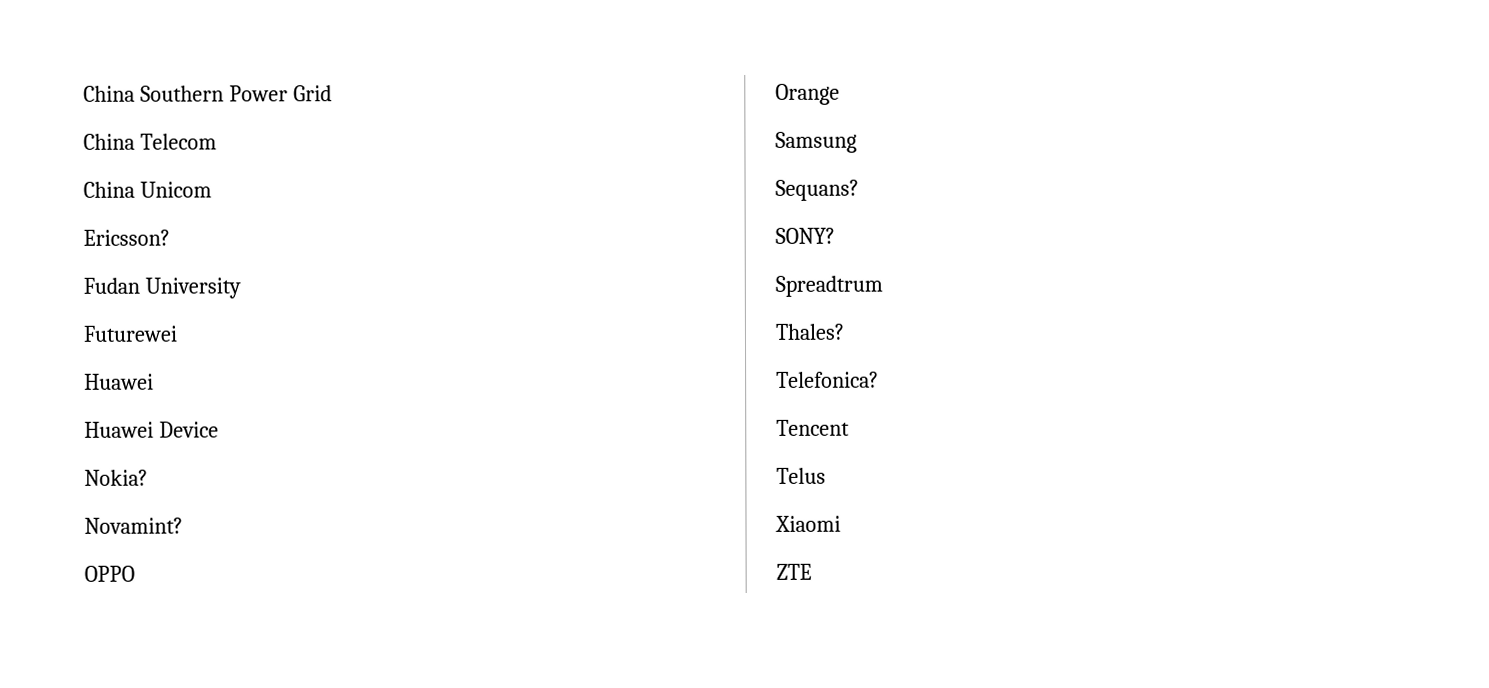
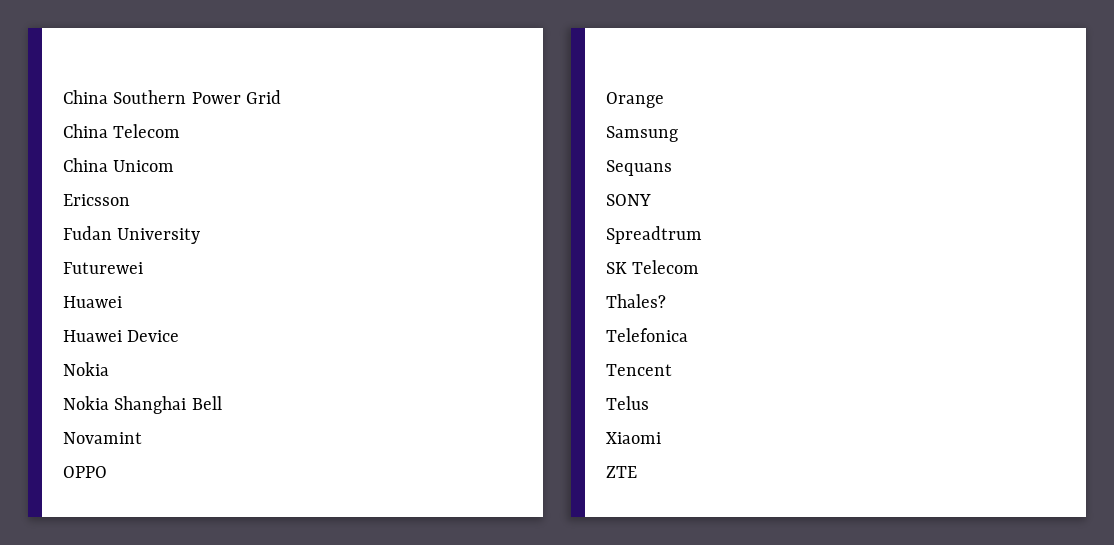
[83,229,170,246] Ericsson? -> [63,194,130,206] Ericsson
[84,469,148,486] [84,517,183,534] Nokia? // Novamint? -> [63,362,109,376] [63,396,222,414] [63,432,142,444] Nokia // Nokia Shanghai Bell // Novamint
[775,179,859,201] [775,227,835,244] Sequans? // SONY? -> [606,160,672,176] [606,194,651,206] Sequans // SONY
(883, 286) none -> [606,260,700,274] // SK Telecom
[776,371,879,388] Telefonica? -> [606,328,688,342] Telefonica

